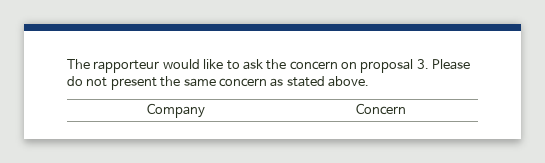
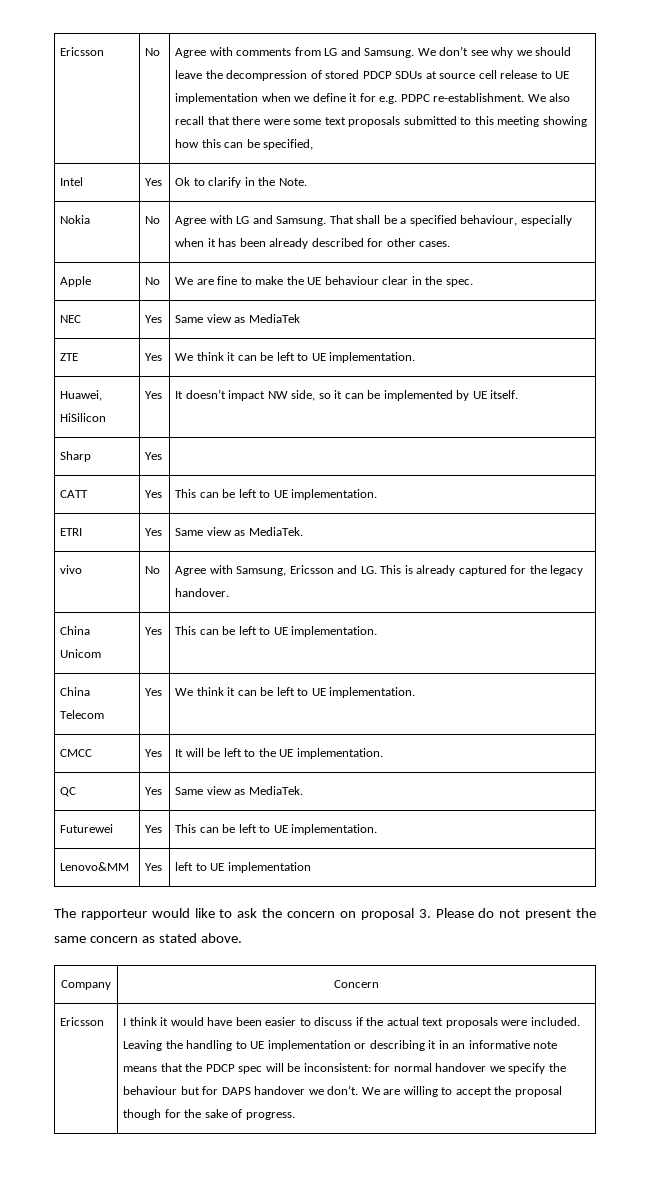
(67, 64) none -> [60,47,105,56] [145,48,161,56] [175,46,572,58] [175,70,570,81] [175,93,571,104] [175,116,587,127] [175,139,314,150] [60,177,84,186] [145,178,163,186] [175,177,307,188] [60,215,91,224] [145,216,161,224] [175,215,572,226] [175,238,451,249] [60,276,92,287] [145,277,161,285] [175,276,473,287] [60,315,82,323] [145,315,163,323] [175,314,300,323] [60,353,79,361] [145,353,163,361] [175,352,416,363] [60,390,103,401] [60,413,107,422] [145,391,163,399] [175,389,519,401] [60,451,92,462] [145,452,163,460] [60,490,89,498] [145,490,163,498] [175,489,378,500] [60,528,83,536] [145,528,163,536] [175,527,303,536] [60,565,83,574] [145,566,161,574] [175,565,584,576] [175,588,230,597] [60,626,91,635] [60,649,102,658] [145,627,163,635] [175,626,378,637] [60,687,91,696] [60,710,105,719] [145,688,163,696] [175,687,416,698] [60,749,93,757] [145,749,163,757] [175,748,383,759] [60,787,77,797] [145,787,163,795] [175,786,303,795] [60,824,114,833] [145,825,163,833] [175,824,378,835] [60,862,130,871] [145,863,163,871] [175,862,311,873] Ericsson | No | Agree with comments from LG and Samsung. We don’t see why we should leave the decompression of stored PDCP SDUs at source cell release to UE implementation when we define it for e.g. PDPC re-establishment. We also recall that there were some text proposals submitted to this meeting showing how this can be specified, // Intel | Yes | Ok to clarify in the Note. // Nokia | No | Agree with LG and Samsung. That shall be a specified behaviour, especially when it has been already described for other cases. // Apple | No | We are fine to make the UE behaviour clear in the spec. // NEC | Yes | Same view as MediaTek // ZTE | Yes | We think it can be left to UE implementation. // Huawei, HiSilicon | Yes | It doesn’t impact NW side, so it can be implemented by UE itself. // Sharp | Yes | // CATT | Yes | This can be left to UE implementation. // ETRI | Yes | Same view as MediaTek. // vivo | No | Agree with Samsung, Ericsson and LG. This is already captured for the legacy handover. // China Unicom | Yes | This can be left to UE implementation. // China Telecom | Yes | We think it can be left to UE implementation. // CMCC | Yes | It will be left to the UE implementation. // QC | Yes | Same view as MediaTek. // Futurewei | Yes | This can be left to UE implementation. // Lenovo&MM | Yes | left to UE implementation //
(406, 109) none -> [60,1017,105,1026] [123,1017,580,1028] [123,1040,558,1051] [123,1063,566,1074] [123,1085,562,1097] [123,1109,295,1120] // Ericsson | I think it would have been easier to discuss if the actual text proposals were included. Leaving the handling to UE implementation or describing it in an informative note means that the PDCP spec will be inconsistent: for normal handover we specify the behaviour but for DAPS handover we don’t. We are willing to accept the proposal though for the sake of progress.

